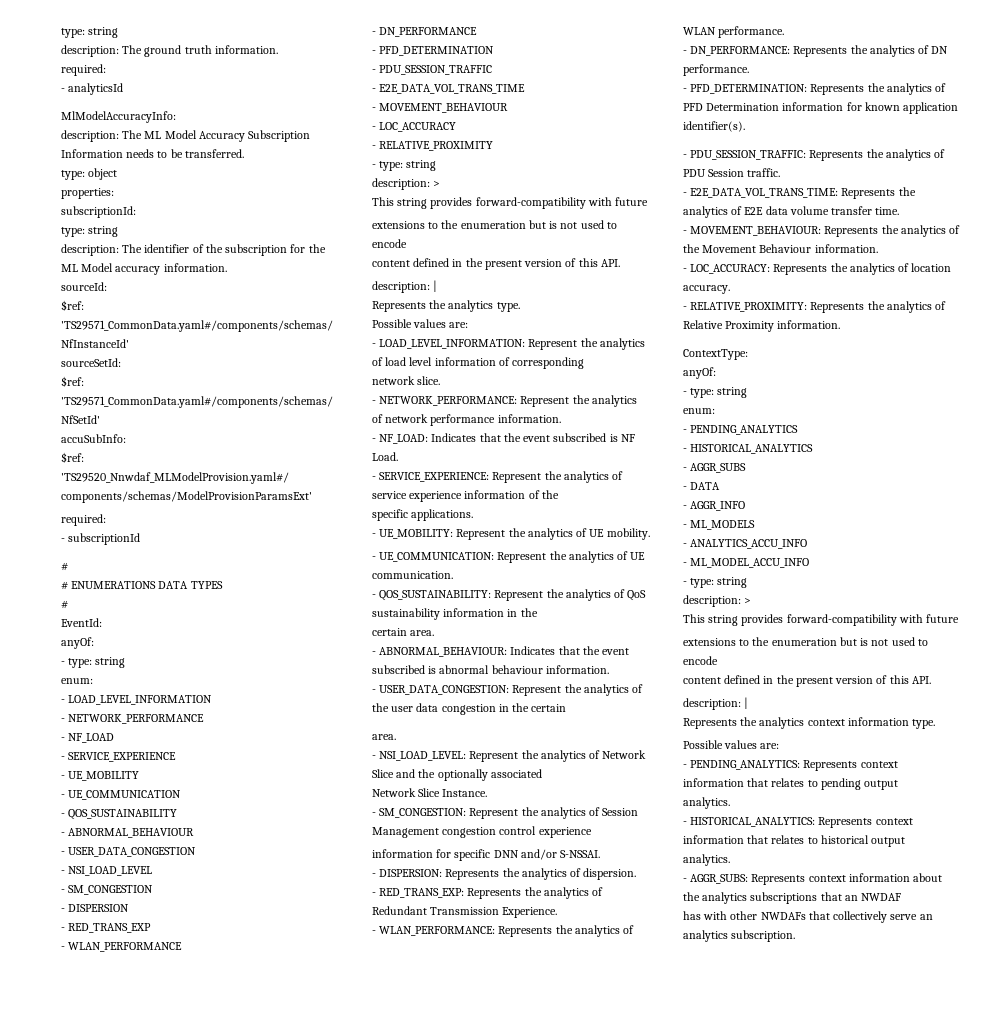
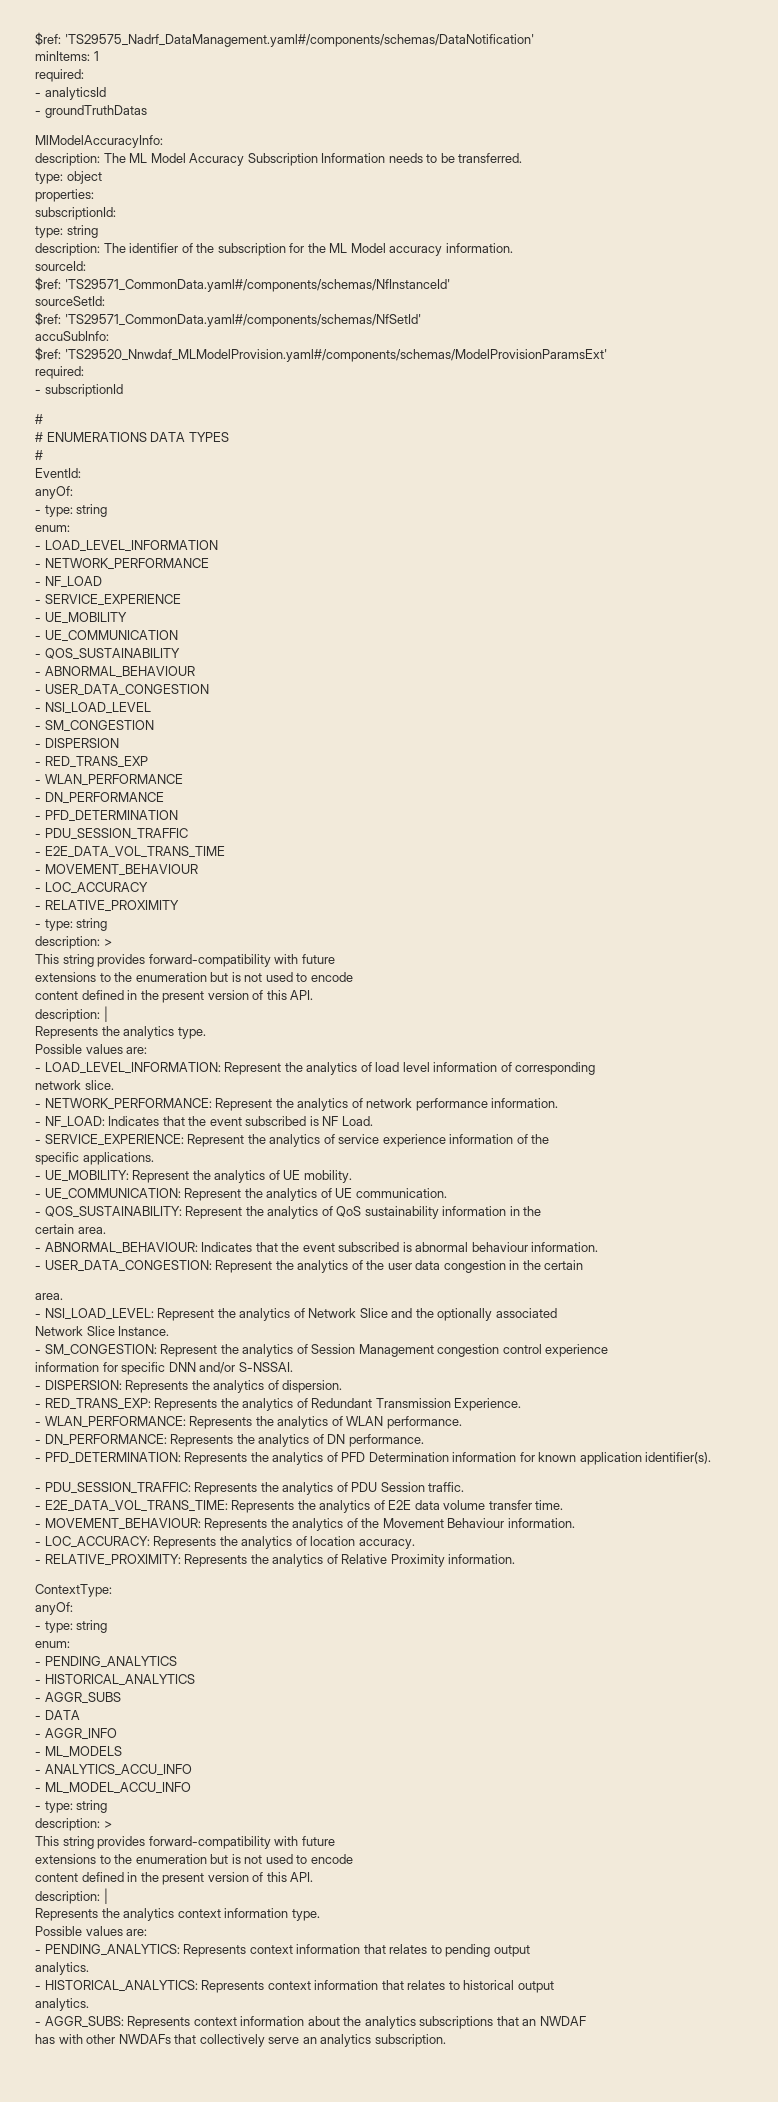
[61,27,119,38] [61,45,278,57] type: string // description: The ground truth information. -> [35,32,534,47] [35,51,99,61] $ref: 'TS29575_Nadrf_DataManagement.yaml#/components/schemas/DataNotification' // minItems: 1
(124, 89) none -> [35,105,147,118] // - groundTruthDatas

